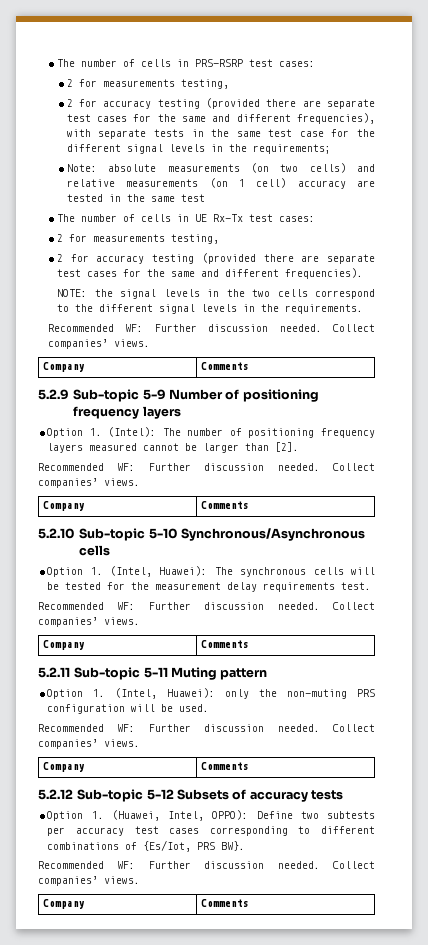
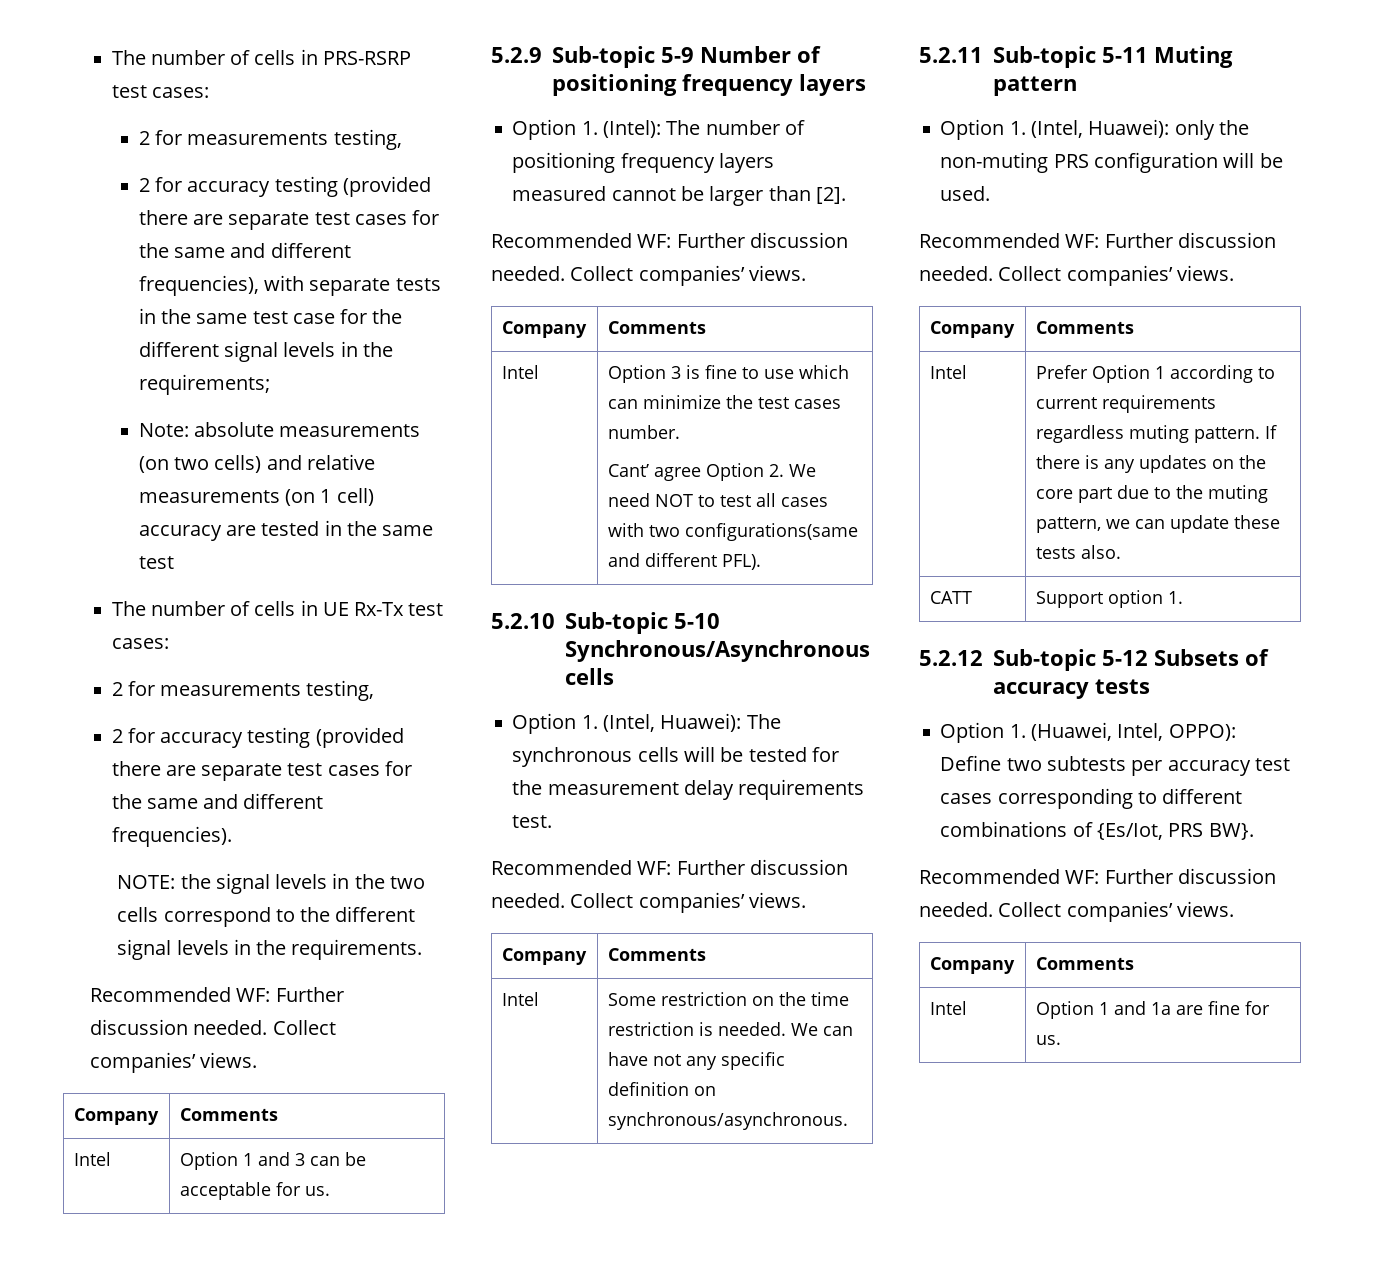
(249, 366) none -> [73,1152,111,1166] [179,1152,366,1170] [179,1182,330,1200] // Intel | Option 1 and 3 can be acceptable for us.
(249, 505) none -> [501,365,539,379] [607,365,849,383] [607,395,841,409] [607,425,680,439] [607,463,816,481] [607,493,828,507] [607,523,858,541] [607,553,761,570] // Intel | Option 3 is fine to use which can minimize the test cases number. // Cant’ agree Option 2. We need NOT to test all cases with two configurations(same and different PFL).
(249, 644) none -> [501,992,539,1006] [607,992,849,1006] [607,1022,853,1036] [607,1052,785,1070] [607,1082,716,1096] [607,1112,848,1130] // Intel | Some restriction on the time restriction is needed. We can have not any specific definition on synchronous/asynchronous.
(249, 766) none -> [929,365,967,379] [1035,365,1275,383] [1035,395,1216,413] [1035,425,1277,443] [1035,455,1266,473] [1035,485,1268,503] [1035,515,1280,533] [1035,545,1121,559] [929,591,972,604] [1035,590,1183,608] // Intel | Prefer Option 1 according to current requirements regardless muting pattern. If there is any updates on the core part due to the muting pattern, we can update these tests also. // CATT | Support option 1.
(249, 903) none -> [929,1001,967,1015] [1035,1001,1270,1019] [1035,1035,1061,1045] // Intel | Option 1 and 1a are fine for us.

